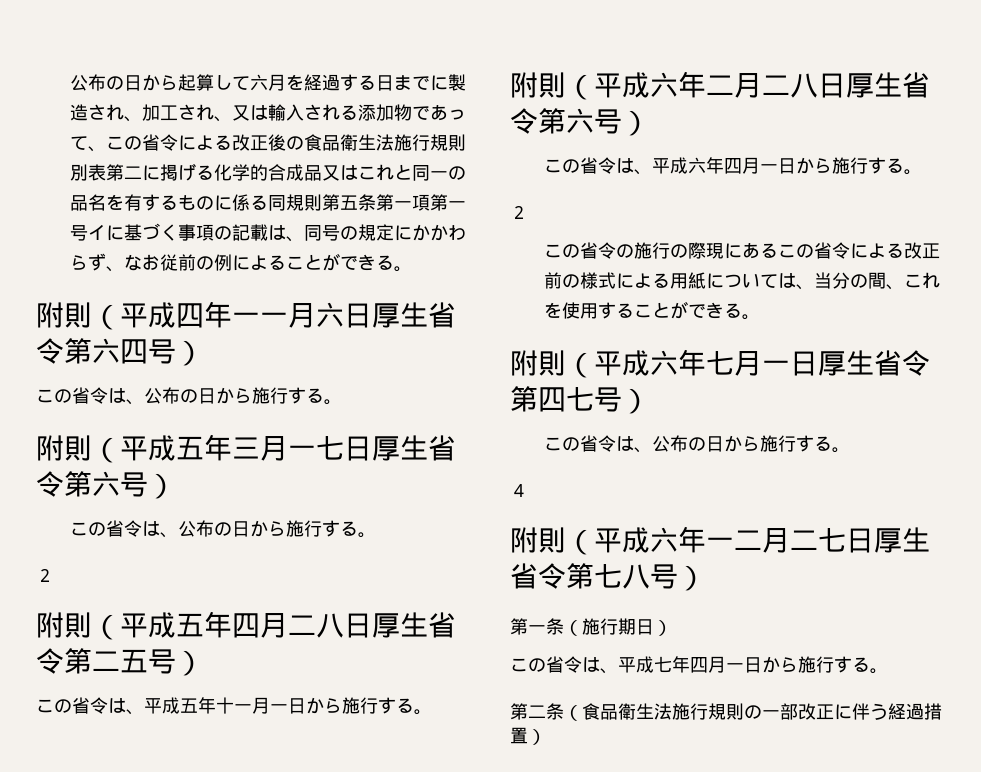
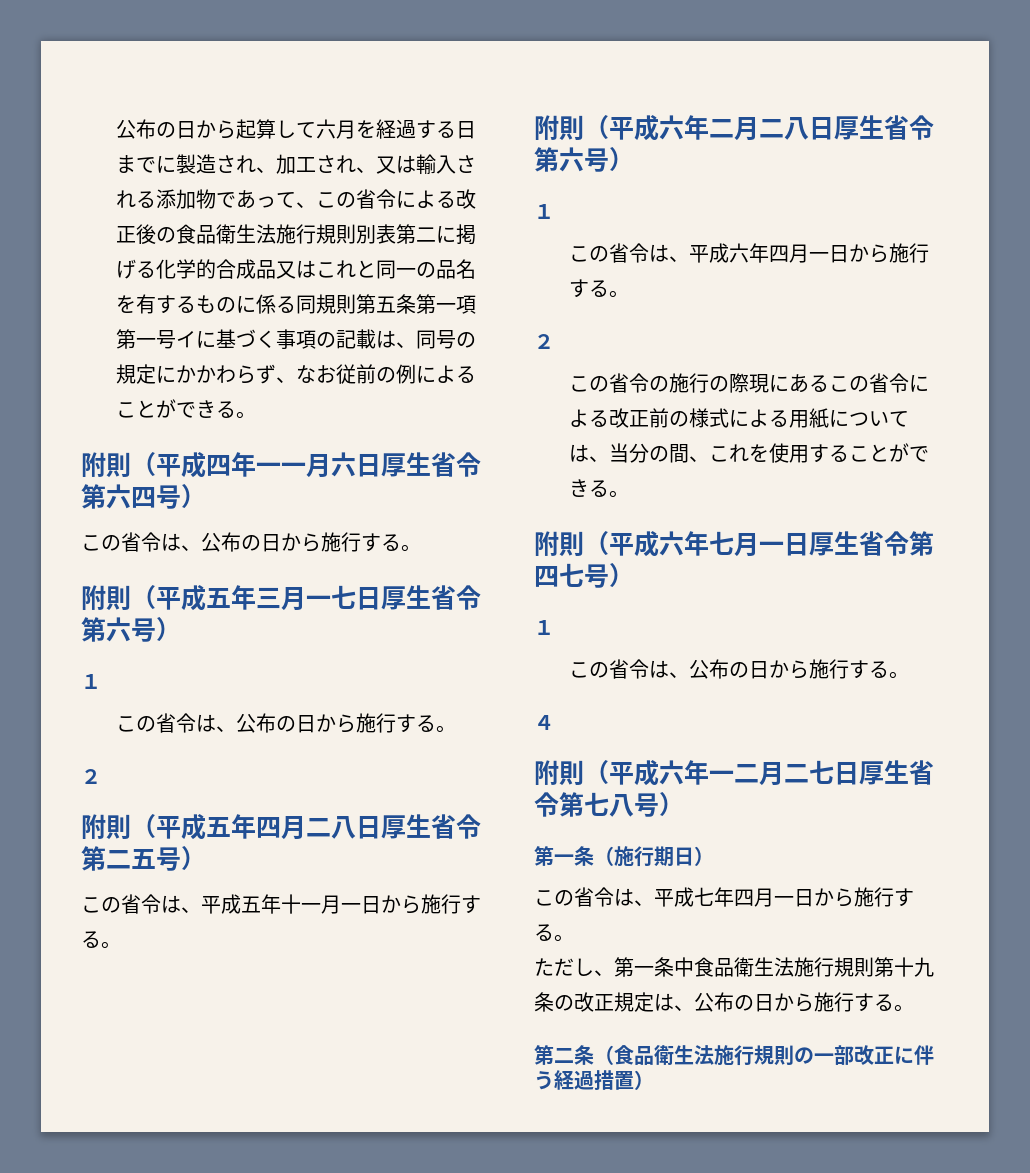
(176, 486) none -> [81,674,101,689] // １
(650, 123) none -> [534,204,554,219] // １
(650, 401) none -> [534,620,554,635] // １
(888, 671) none -> [534,957,934,977] [534,992,914,1012] // ただし、第一条中食品衛生法施行規則第十九条の改正規定は、公布の日から施行する。

